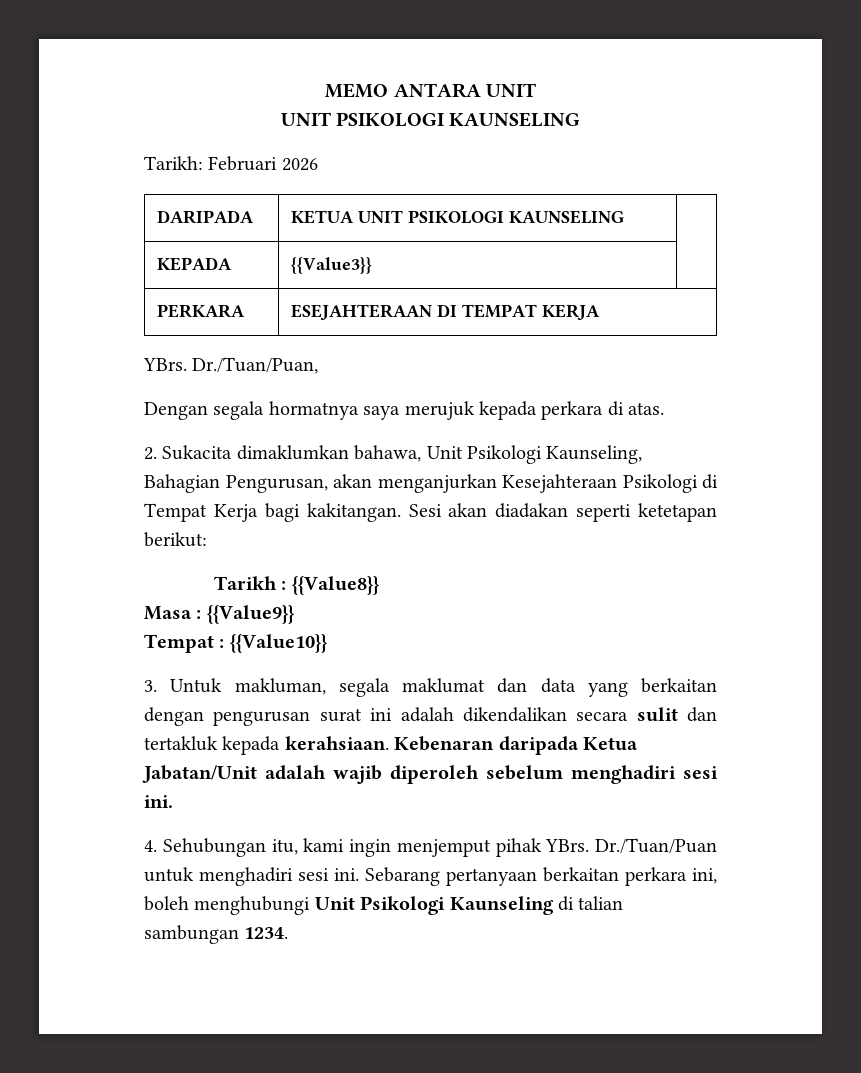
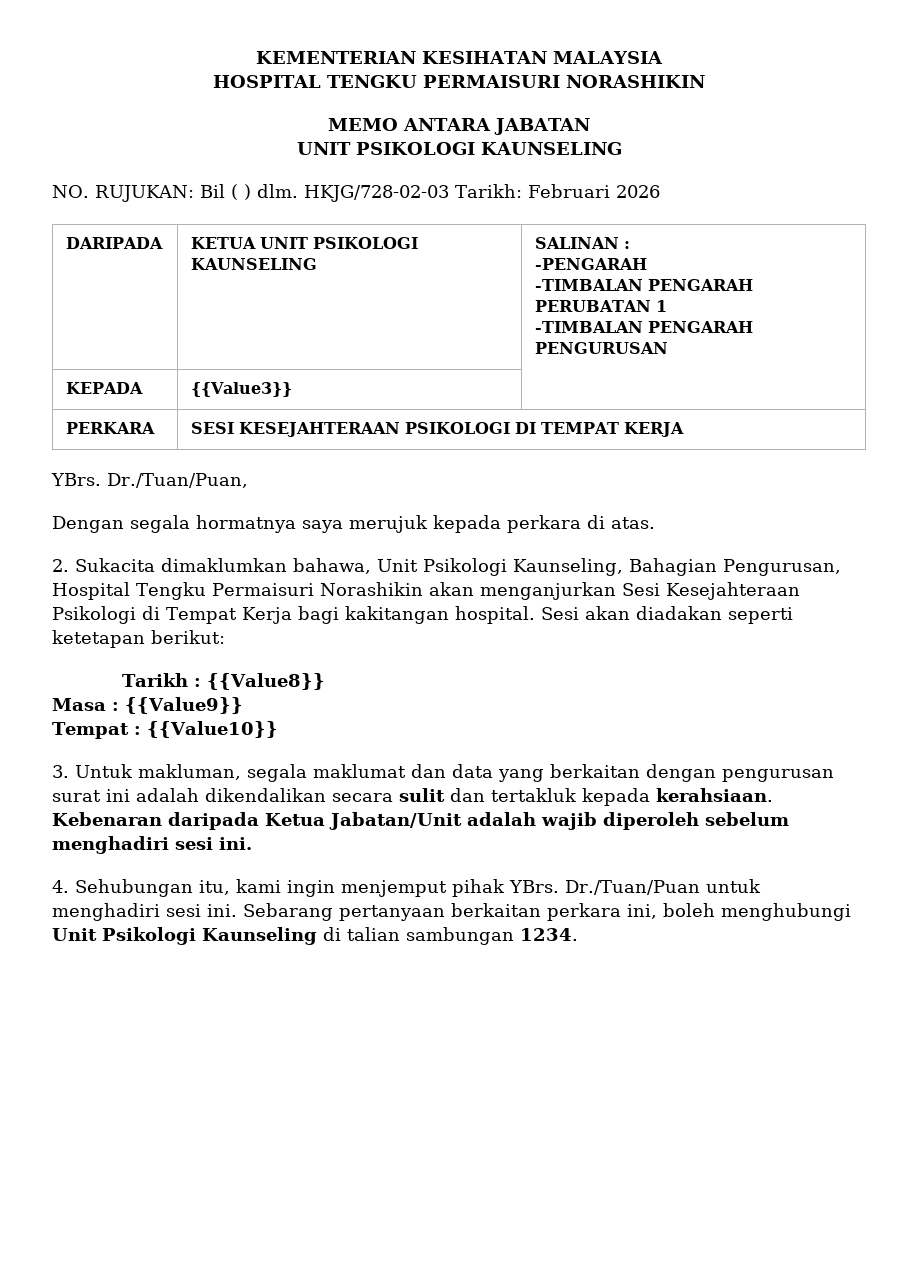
(325, 90) none -> [256,51,663,64] [213,75,705,88] KEMENTERIAN KESIHATAN MALAYSIA // HOSPITAL TENGKU PERMAISURI NORASHIKIN //
[485,83,536,97] UNIT -> [493,118,591,135] JABATAN
(581, 119) none -> [52,184,449,202] NO. RUJUKAN: Bil ( ) dlm. HKJG/728-02-03
(625, 217) none -> [535,237,631,249] [535,258,648,270] [535,279,754,291] [535,300,668,312] [535,321,754,333] [535,342,669,354] SALINAN : // -PENGARAH // -TIMBALAN PENGARAH PERUBATAN 1 // -TIMBALAN PENGARAH PENGURUSAN
[291,304,433,321] ESEJAHTERAAN -> [191,422,511,437] SESI KESEJAHTERAAN PSIKOLOGI
(328, 484) none -> [52,582,423,600] Hospital Tengku Permaisuri Norashikin
(497, 483) none -> [621,583,660,596] Sesi
[306,503,401,522] kakitangan. -> [344,606,535,624] kakitangan hospital.

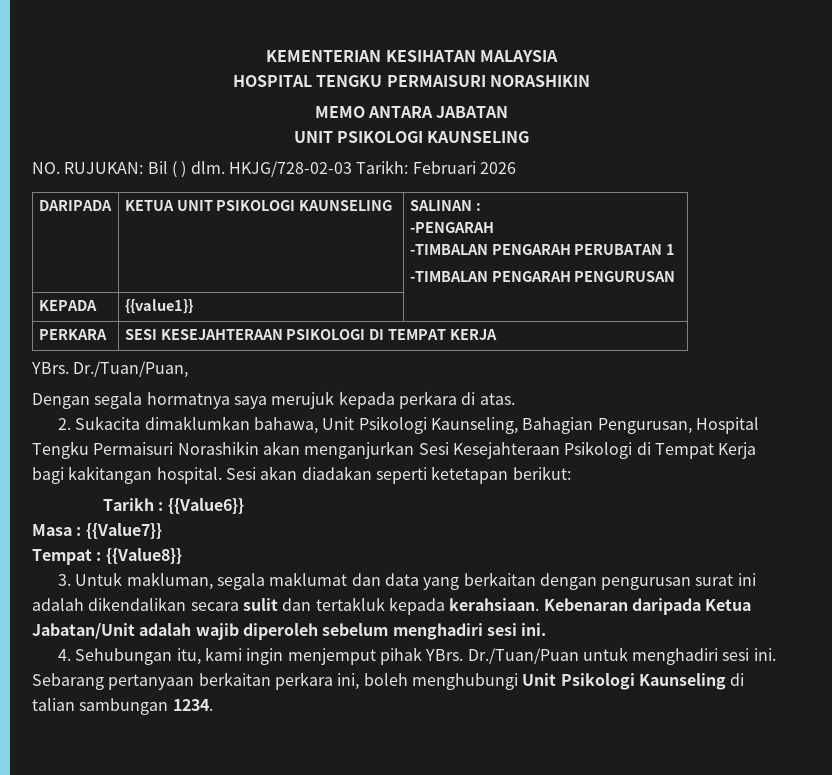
[191,382,293,397] {{Value3}} -> [124,299,193,314] {{value1}}
[206,673,325,690] {{Value8}} -> [167,498,244,514] {{Value6}}
[125,697,243,714] {{Value9}} -> [85,523,162,539] {{Value7}}
[146,721,278,738] {{Value10}} -> [105,548,182,564] {{Value8}}

